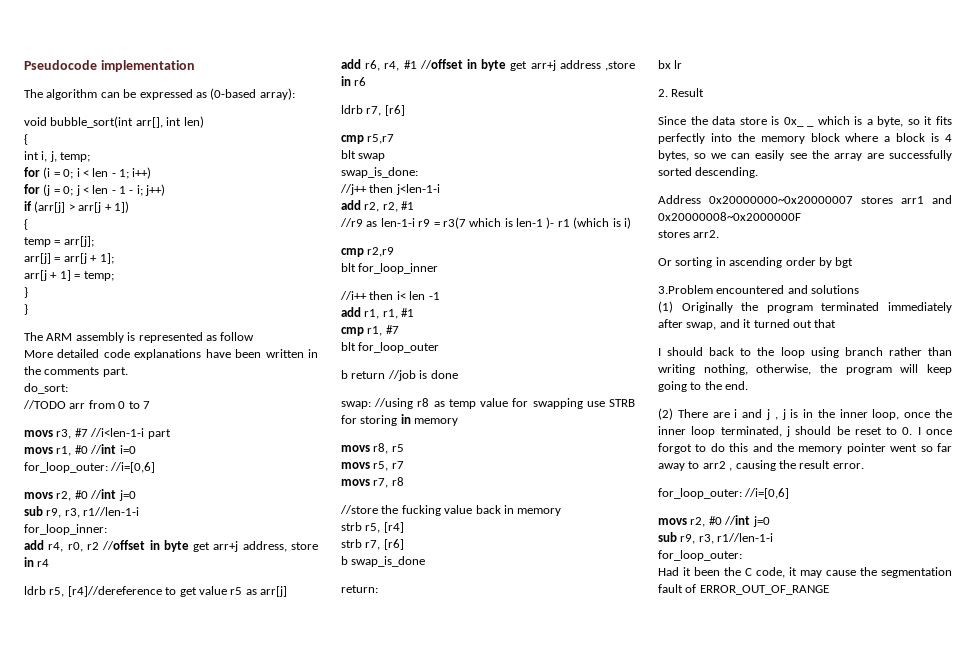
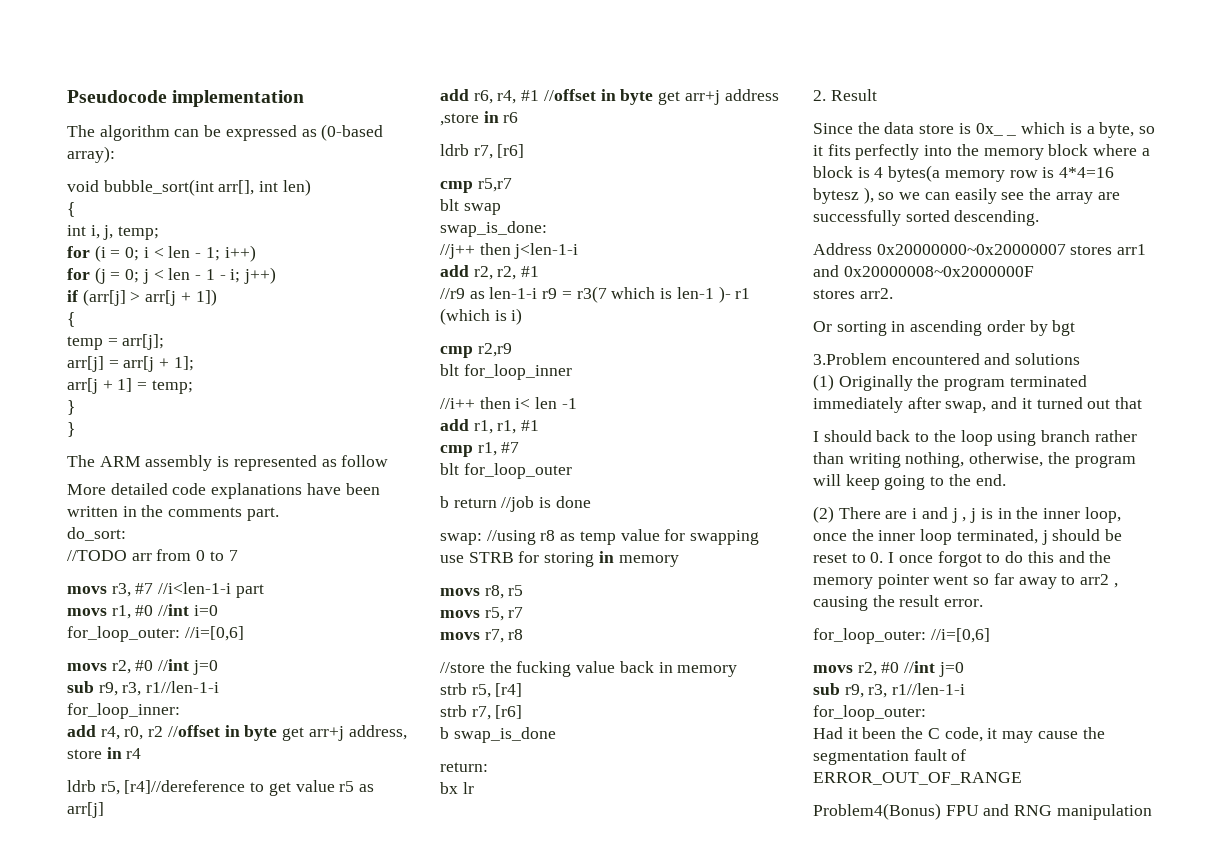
[658,150,689,161] bytes, -> [888,165,1115,182] [813,187,874,204] bytes(a memory row is 4*4=16 bytesz ),
(829, 590) none -> [813,803,1152,820] // Problem4(Bonus) FPU and RNG manipulation

